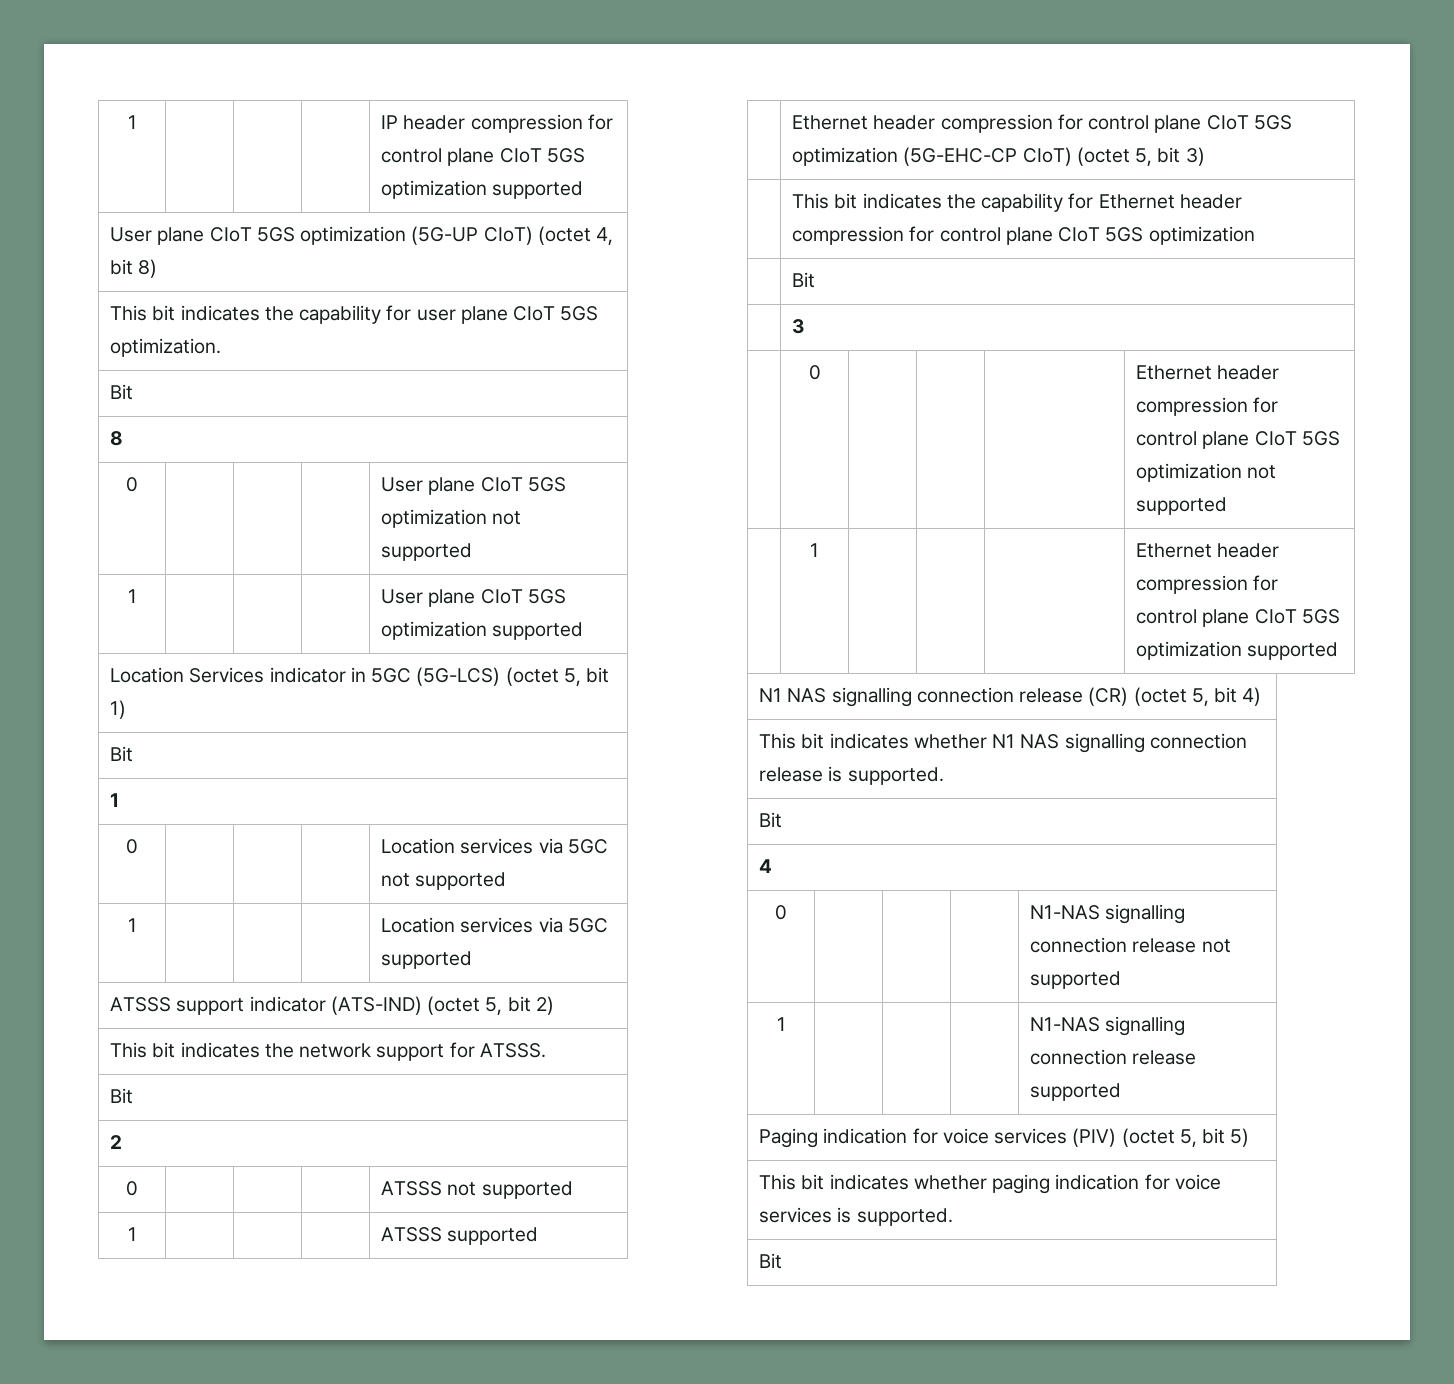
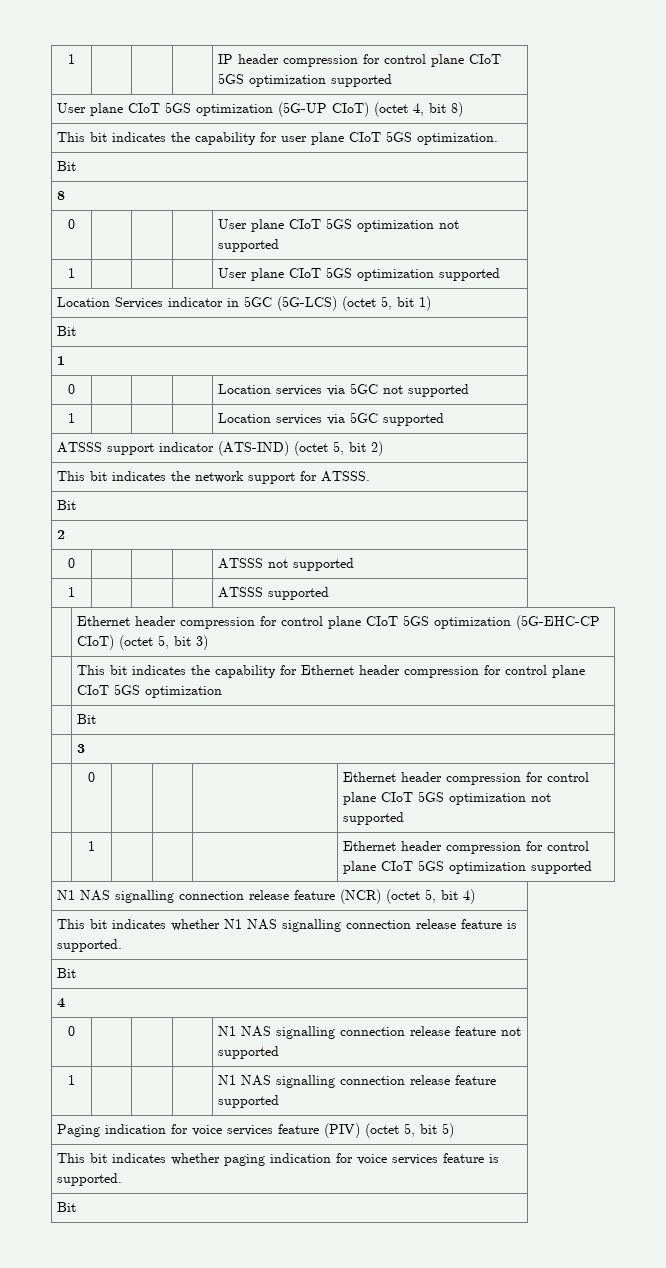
[1088,687,1129,706] (CR) -> [294,889,382,904] feature (NCR)
(824, 774) none -> [461,919,503,929] feature
[1030,904,1186,924] [1030,937,1231,953] [1030,971,1122,989] [776,1017,786,1031] [1030,1016,1186,1036] [1030,1049,1197,1065] N1-NAS signalling connection release not supported // 1 | | | | N1-NAS signalling connection release -> [218,1026,522,1039] [218,1046,280,1059] [68,1075,75,1085] [218,1075,497,1088] N1 NAS signalling connection release feature not supported // 1 | | | | N1 NAS signalling connection release feature
(1068, 1136) none -> [278,1124,320,1134] feature
(833, 1215) none -> [443,1153,485,1163] feature

